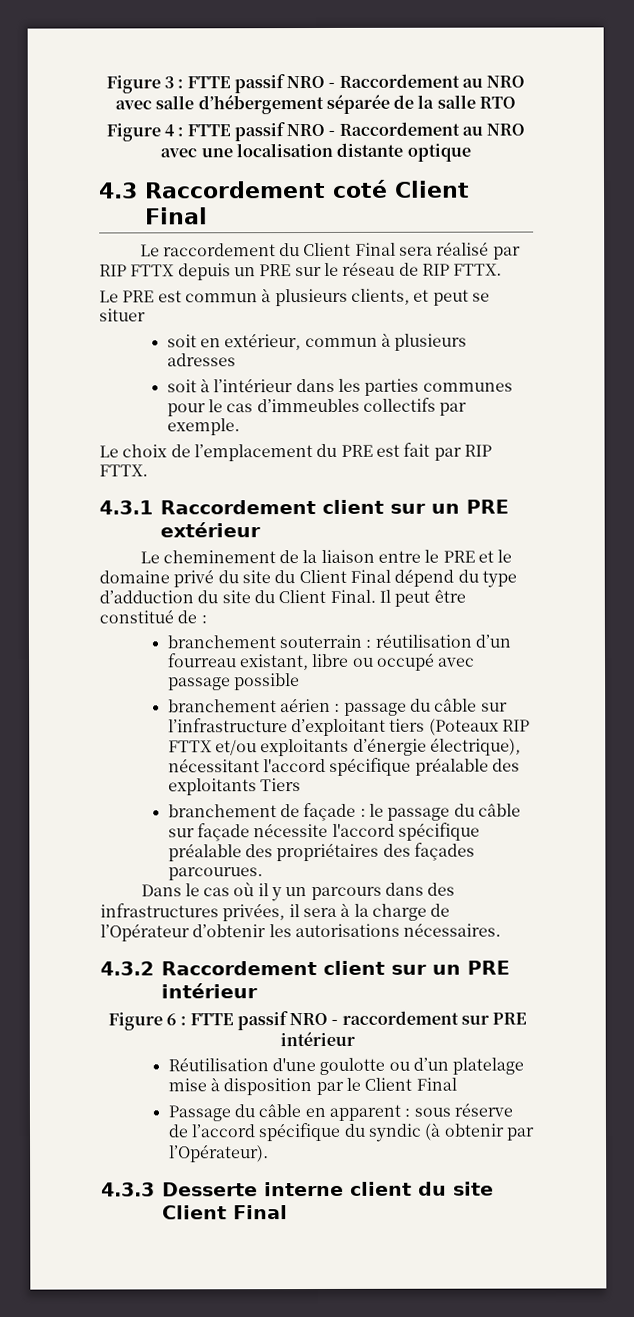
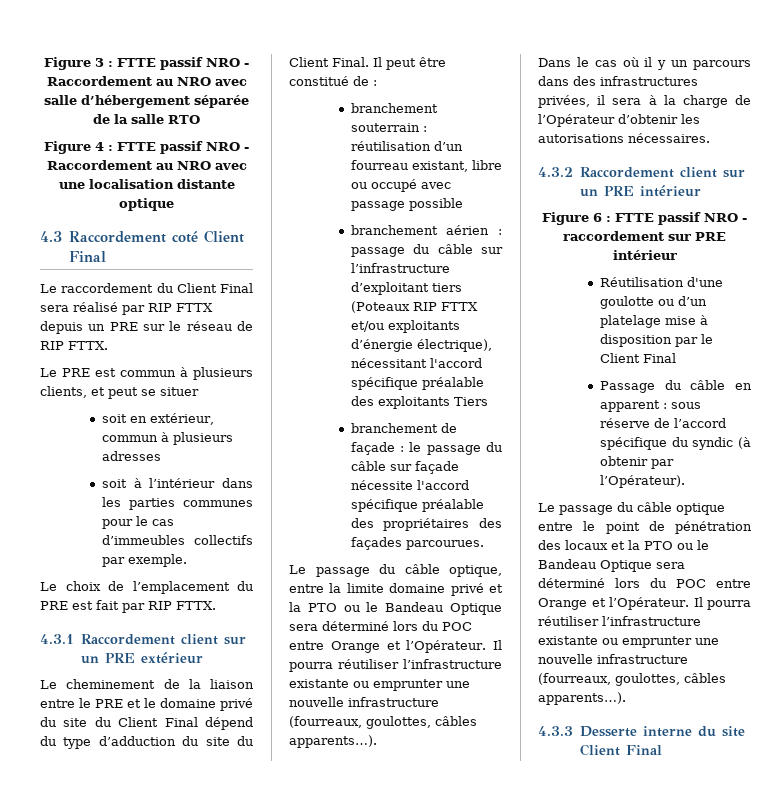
(263, 874) none -> [289,564,502,577] [289,583,503,596] [289,602,502,615] [289,621,472,631] [289,640,502,653] [289,659,502,672] [289,679,470,691] [289,697,439,707] [289,716,477,729] [289,735,377,748] // Le passage du câble optique, entre la limite domaine privé et la PTO ou le Bandeau Optique sera déterminé lors du POC entre Orange et l’Opérateur. Il pourra réutiliser l’infrastructure existante ou emprunter une nouvelle infrastructure (fourreaux, goulottes, câbles apparents…).
(269, 1153) none -> [538,502,725,515] [538,521,752,534] [538,540,709,550] [538,559,685,572] [538,578,751,588] [538,597,751,610] [538,616,701,626] [538,636,719,648] [538,654,688,664] [538,673,726,686] [538,692,626,705] // Le passage du câble optique entre le point de pénétration des locaux et la PTO ou le Bandeau Optique sera déterminé lors du POC entre Orange et l’Opérateur. Il pourra réutiliser l’infrastructure existante ou emprunter une nouvelle infrastructure (fourreaux, goulottes, câbles apparents…).
[350,1181,412,1196] client -> (692, 731) none

